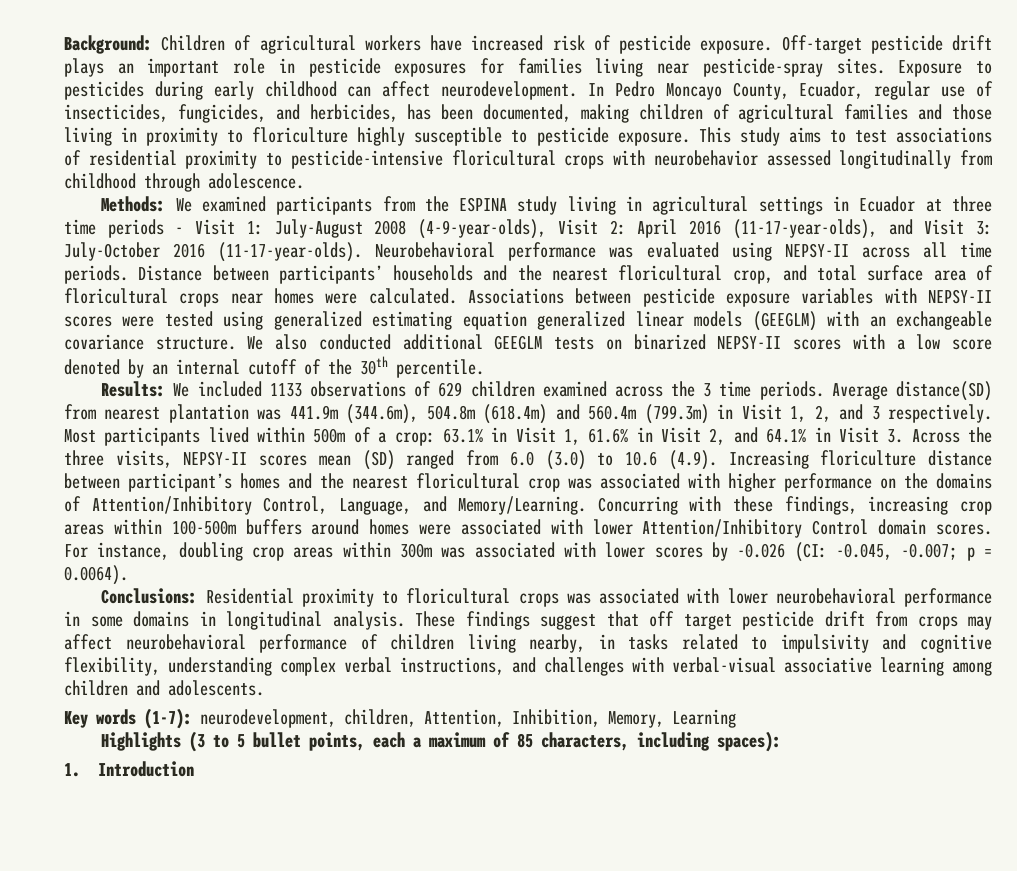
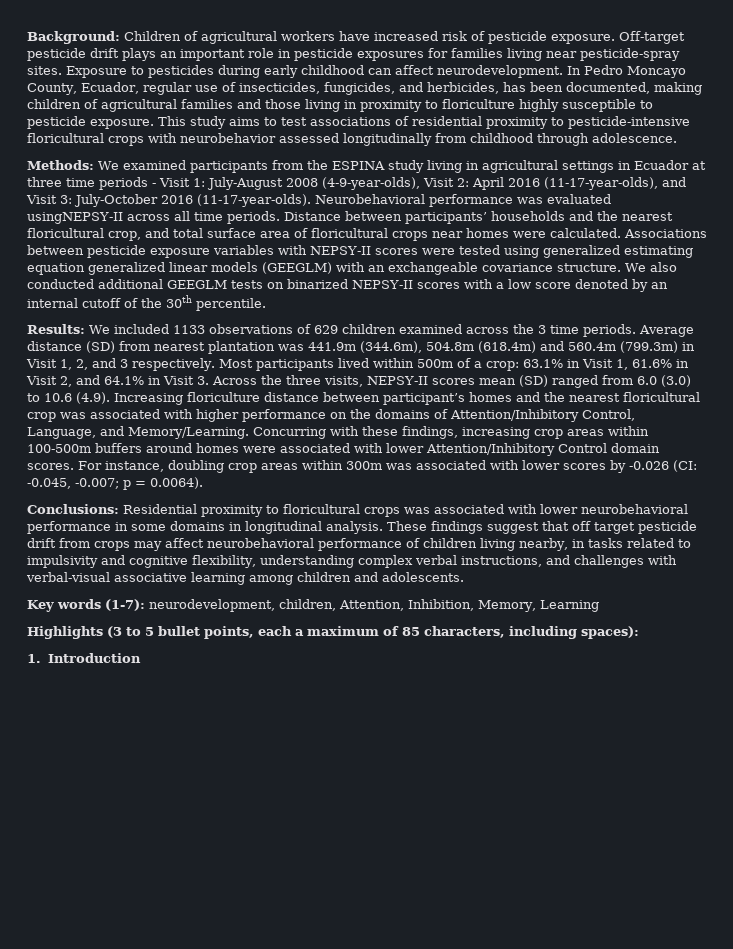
[731,242,849,261] using NEPSY-II -> [27,212,123,224] usingNEPSY-II
[895,381,992,401] distance(SD) -> [27,341,115,353] distance (SD)

